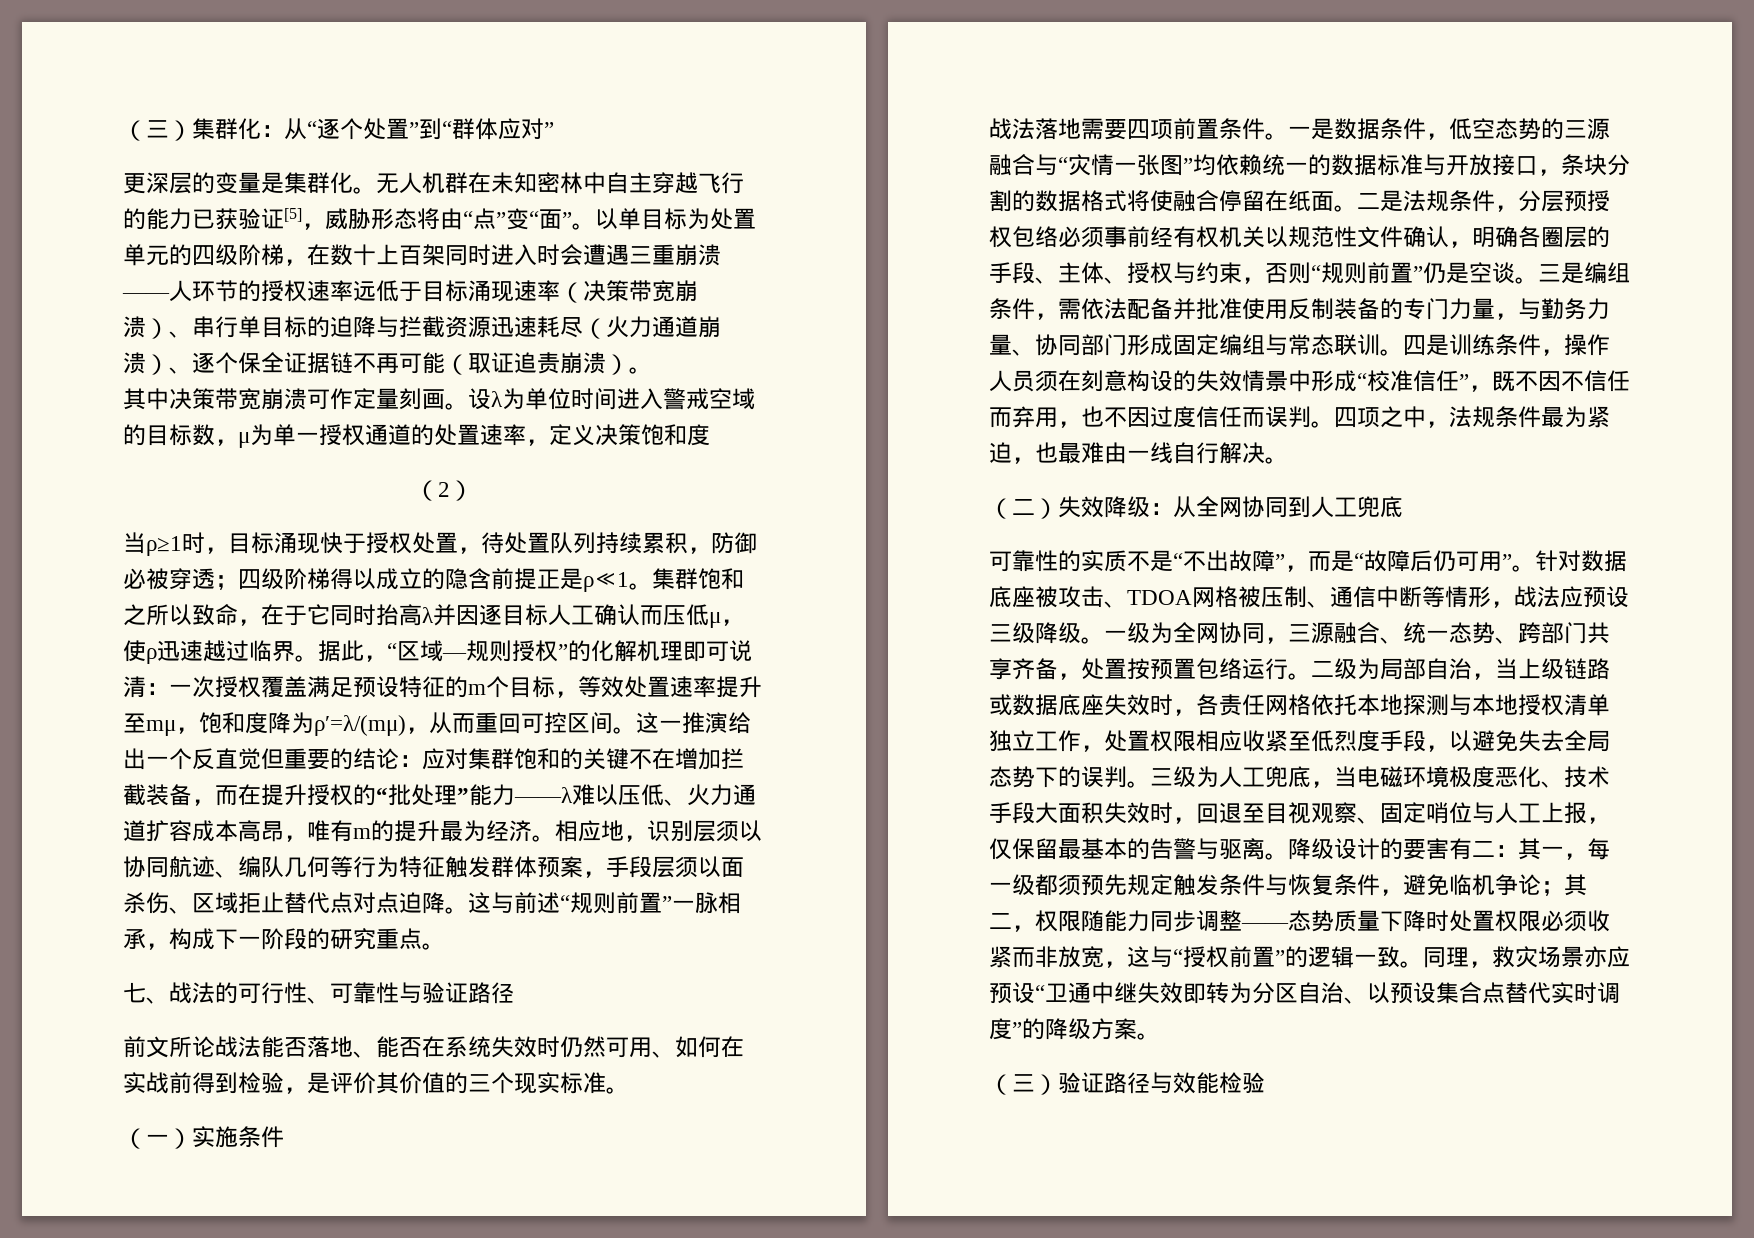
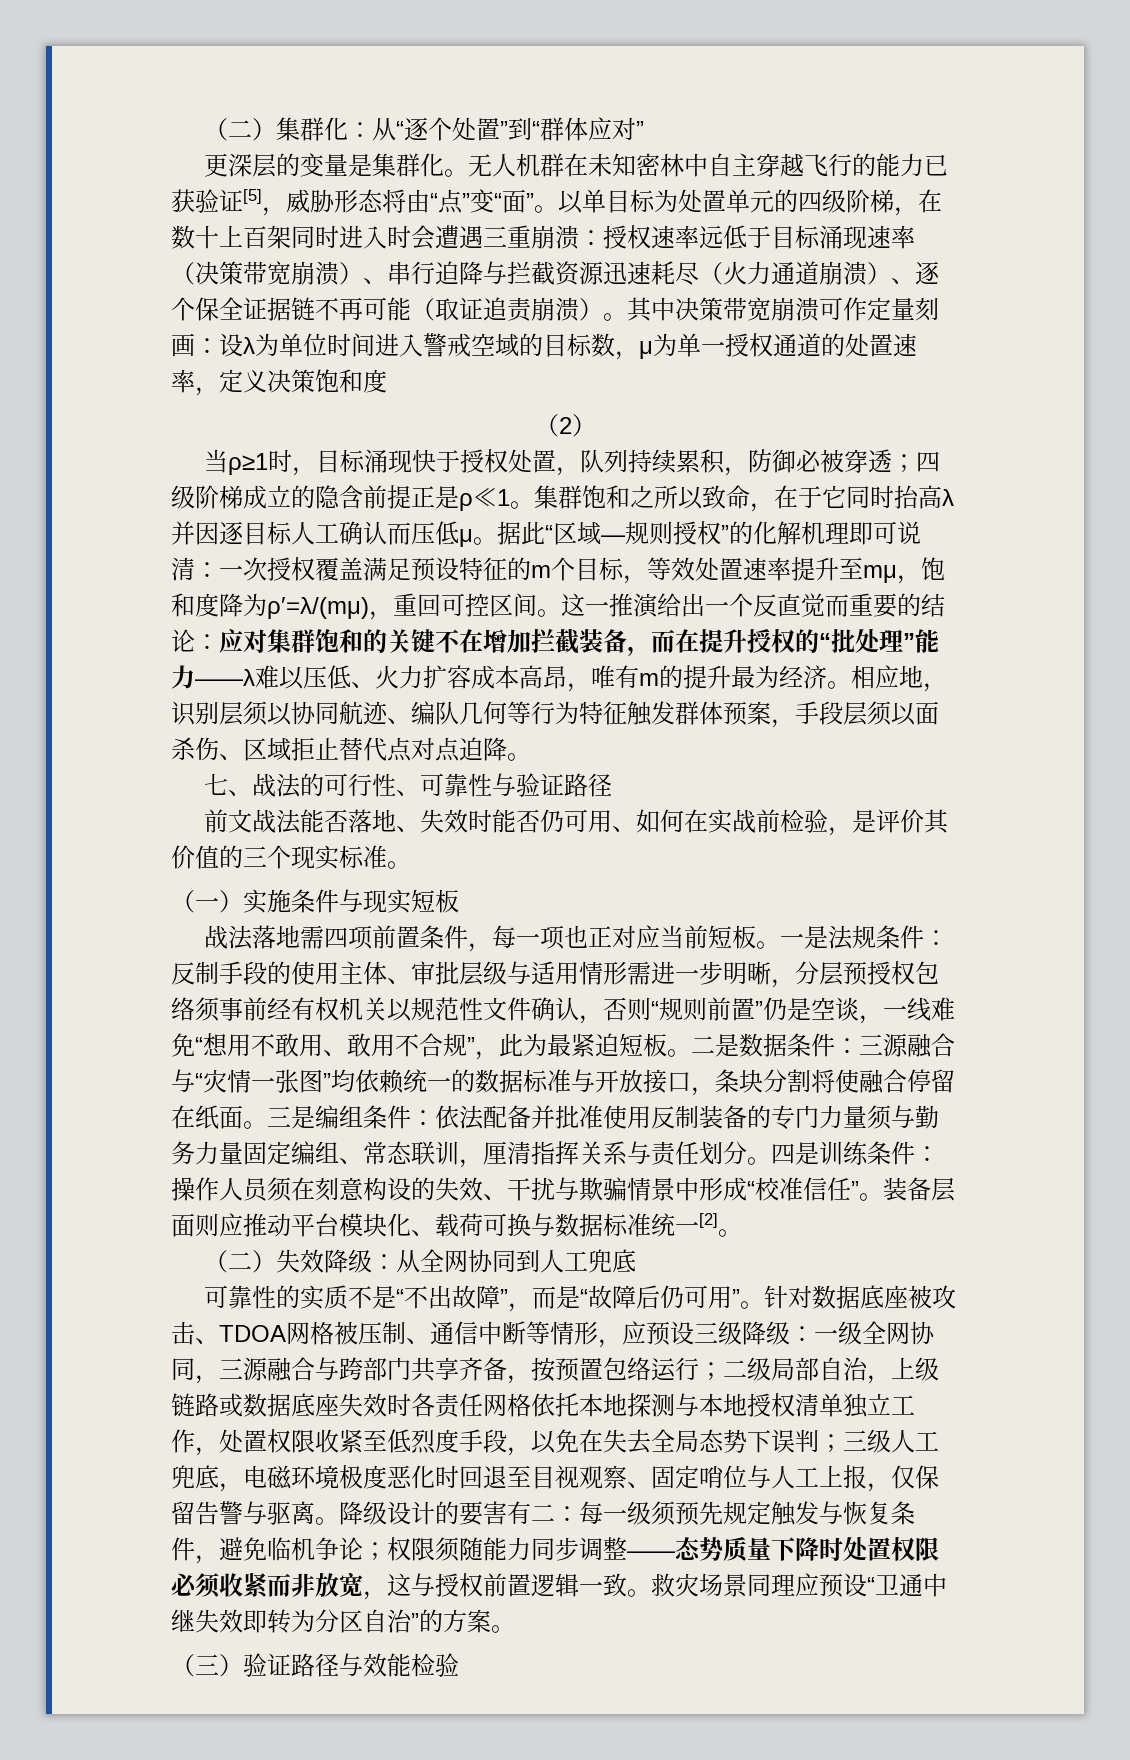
[123,120,169,141] （三 -> [203,118,252,141] （二
[122,280,261,302] ——人环节的 -> [579,230,603,246] ：
[238,316,330,338] 单目标的 -> (435, 273) none
(652, 370) // -> (627, 317) none
[445,403,468,410] 。 -> [195,338,219,354] ：
[481,532,550,554] 待处置 -> (580, 471) none
[330,568,376,590] 得以 -> (243, 497) none
[721,619,744,626] [123,640,387,664] ，使ρ迅速越过临界。据此， -> [473,521,545,545] 。据此
[429,712,475,734] 从而 -> (393, 615) none
[261,748,284,770] 但 -> [825,594,849,617] 而
[733,784,756,805] [123,820,146,841] 通道 -> (423, 677) none
[468,892,741,914] [123,928,445,950] 这与前述“规则前置”一脉相承，构成下一阶段的研究重点。 -> (531, 757) none
[169,1036,215,1058] 所论 -> (252, 821) none
[376,1036,606,1058] 能否在系统失效时仍然 -> [419,809,564,833] 失效时能否仍
[192,1072,238,1094] 得到 -> (780, 821) none
(284, 1137) none -> [339,889,459,914] 与现实短板
[1104,119,1127,140] 要 -> (324, 937) none
[1265,118,1564,140] 。一是数据条件，低空态势的 -> [467,925,948,952] [171,961,939,988] [171,997,955,1024] [171,1033,859,1060] ，每一项也正对应当前短板。一是法规条件：反制手段的使用主体、审批层级与适用情形需进一步明晰，分层预授权包络须事前经有权机关以规范性文件确认，否则“规则前置”仍是空谈，一线难免“想用不敢用、敢用不合规”，此为最紧迫短板。二是数据条件：
[1012,190,1127,212] 的数据格式 -> (811, 1081) none
[1357,190,1610,212] [989,226,1610,248] [989,262,1538,284] 二是法规条件，分层预授权包络必须事前经有权机关以规范性文件确认，明确各圈层的手段、主体、授权与约束，否则“规则前置”仍是空谈。 -> (267, 1125) none
[1035,298,1081,320] ，需 -> [411,1110,435,1126] ：
[1495,313,1518,320] ， -> [867,1105,892,1130] 须
[1012,334,1173,356] 、协同部门形成 -> (243, 1152) none
[1265,334,1288,355] 与 -> [339,1158,363,1164] 、
(1380, 345) none -> [459,1141,747,1168] ，厘清指挥关系与责任划分
[1541,349,1564,356] ， -> [915,1146,939,1162] ：
(1242, 381) none -> [483,1177,627,1201] 、干扰与欺骗
[1469,370,1630,392] [989,406,1610,428] [989,442,1265,464] ，既不因不信任而弃用，也不因过度信任而误判。四项之中，法规条件最为紧迫，也最难由一线自行解决 -> [859,1177,955,1202] [171,1213,718,1237] 。装备层面则应推动平台模块化、载荷可换与数据标准统一[2]
[1514,586,1560,608] 战法 -> (622, 1343) none
[1081,622,1173,644] 。一级为 -> [790,1321,862,1345] ：一级
[1380,622,1518,644] 、统一态势、 -> [315,1357,339,1380] 与
[1081,658,1127,679] 处置 -> (531, 1379) none
[1288,658,1380,680] 。二级为 -> [699,1357,771,1381] ；二级
[1495,658,1518,680] 当 -> (891, 1379) none
[1173,709,1196,716] ， -> (411, 1404) none
[1196,730,1242,752] 相应 -> (315, 1441) none
[1472,730,1518,752] 避免 -> [555,1429,603,1453] 免在
[1058,766,1219,788] 的误判。三级为 -> [771,1429,891,1453] 误判；三级
[1334,766,1357,788] 当 -> (243, 1487) none
[1541,766,1610,788] [989,802,1196,824] 、技术手段大面积失效时， -> [435,1465,459,1488] 时
[1058,838,1150,860] 最基本的 -> (195, 1513) none
[1518,838,1610,860] [989,874,1058,896] 其一，每一级都 -> [579,1501,651,1525] 每一级
[1219,874,1265,896] 条件 -> (819, 1513) none
[1564,874,1587,896] [989,910,1081,932] 其二，权限 -> [387,1537,460,1562] 权限须
[1173,949,1183,965] “ -> (435, 1584) none
[1275,946,1308,968] ”的 -> (531, 1585) none
[1423,947,1492,968] 同理， -> (651, 1593) none
[1584,946,1607,968] 亦 -> [747,1574,795,1596] 同理
[1344,982,1620,1004] [989,1018,1091,1040] 、以预设集合点替代实时调度”的降级 -> [411,1609,443,1633] ”的

